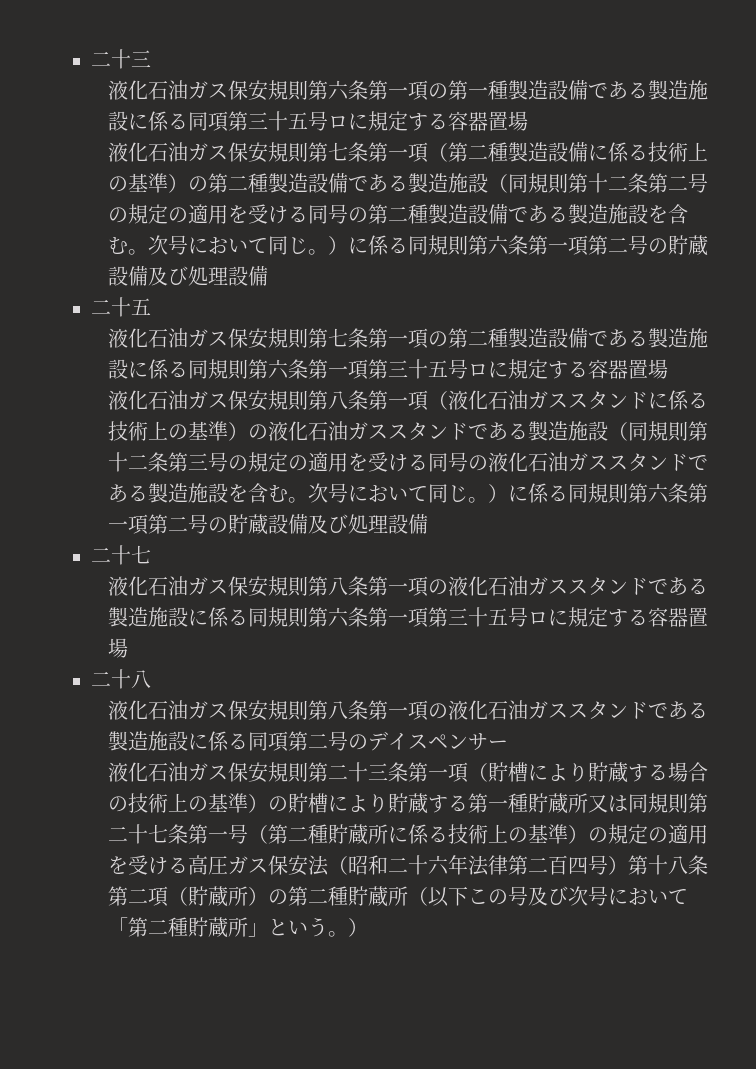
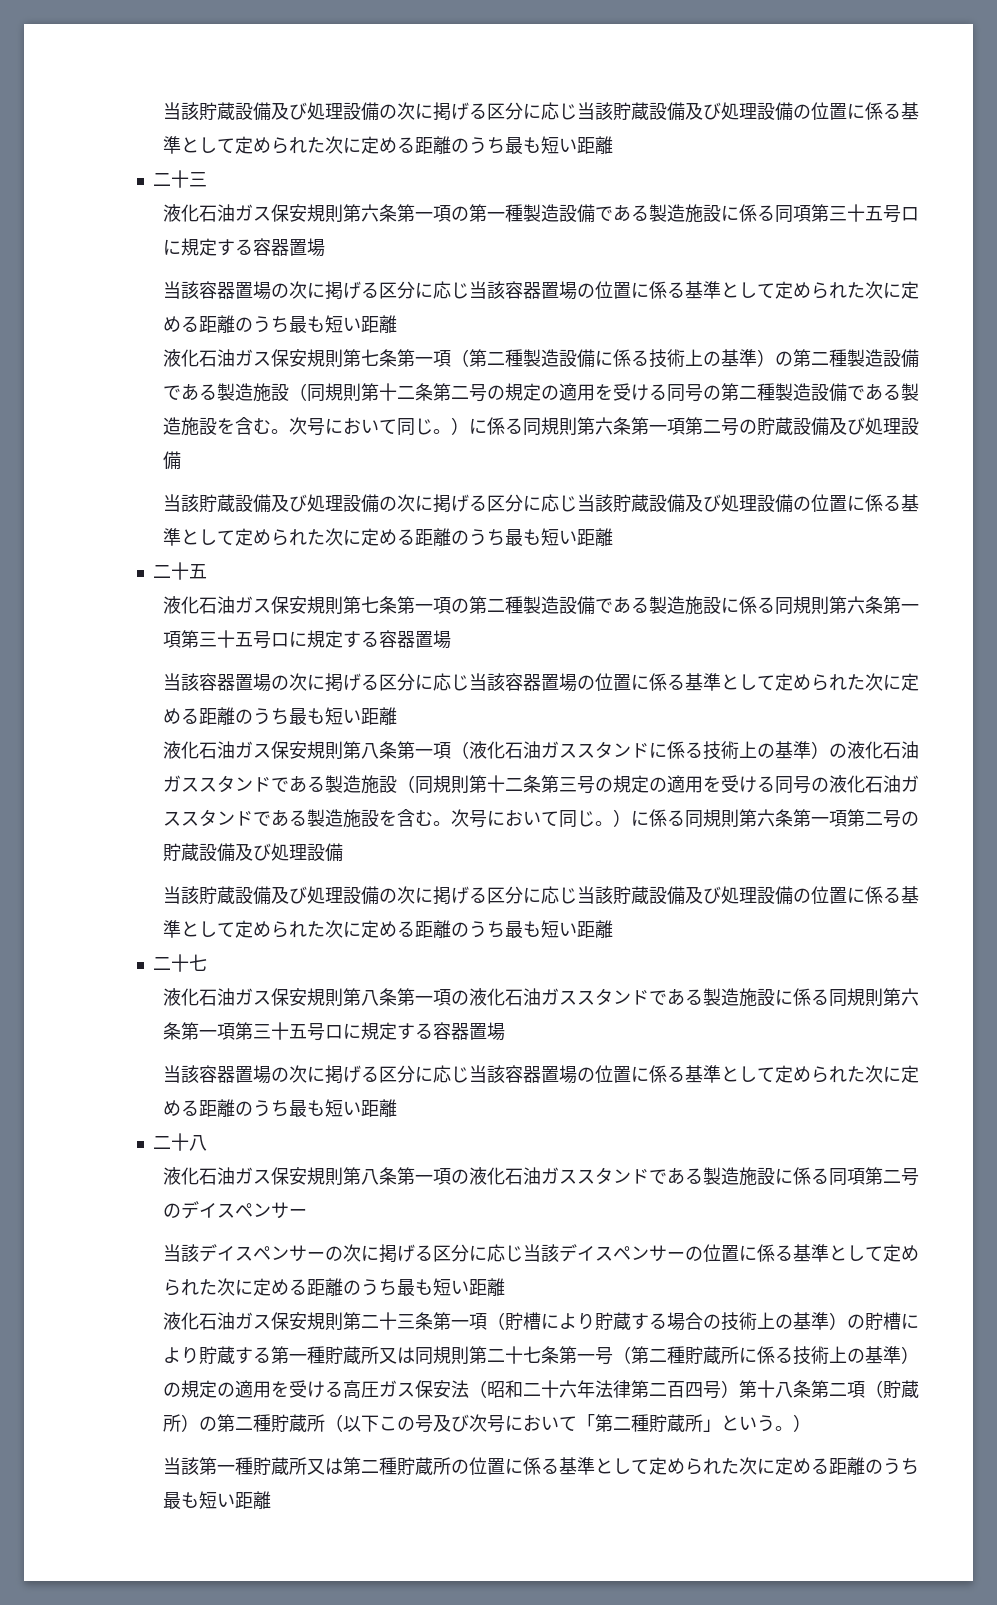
(91, 59) none -> [163,102,920,121] [163,136,614,154] 当該貯蔵設備及び処理設備の次に掲げる区分に応じ当該貯蔵設備及び処理設備の位置に係る基準として定められた次に定める距離のうち最も短い距離 //
(529, 121) none -> [163,281,920,300] [163,315,398,333] // 当該容器置場の次に掲げる区分に応じ当該容器置場の位置に係る基準として定められた次に定める距離のうち最も短い距離
(269, 276) none -> [163,494,920,513] [163,528,614,546] // 当該貯蔵設備及び処理設備の次に掲げる区分に応じ当該貯蔵設備及び処理設備の位置に係る基準として定められた次に定める距離のうち最も短い距離
(669, 369) none -> [163,673,920,692] [163,707,398,725] // 当該容器置場の次に掲げる区分に応じ当該容器置場の位置に係る基準として定められた次に定める距離のうち最も短い距離
(429, 524) none -> [163,886,920,905] [163,920,614,938] // 当該貯蔵設備及び処理設備の次に掲げる区分に応じ当該貯蔵設備及び処理設備の位置に係る基準として定められた次に定める距離のうち最も短い距離
(129, 648) none -> [163,1065,920,1084] [163,1099,398,1117] // 当該容器置場の次に掲げる区分に応じ当該容器置場の位置に係る基準として定められた次に定める距離のうち最も短い距離
(509, 744) none -> [163,1244,920,1263] [163,1278,506,1296] // 当該デイスペンサーの次に掲げる区分に応じ当該デイスペンサーの位置に係る基準として定められた次に定める距離のうち最も短い距離
(369, 927) none -> [163,1457,920,1476] [163,1491,272,1509] // 当該第一種貯蔵所又は第二種貯蔵所の位置に係る基準として定められた次に定める距離のうち最も短い距離

